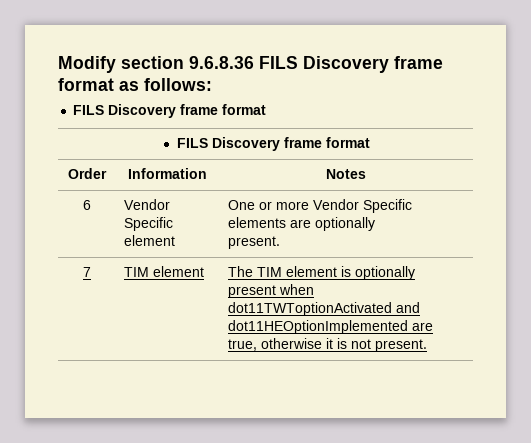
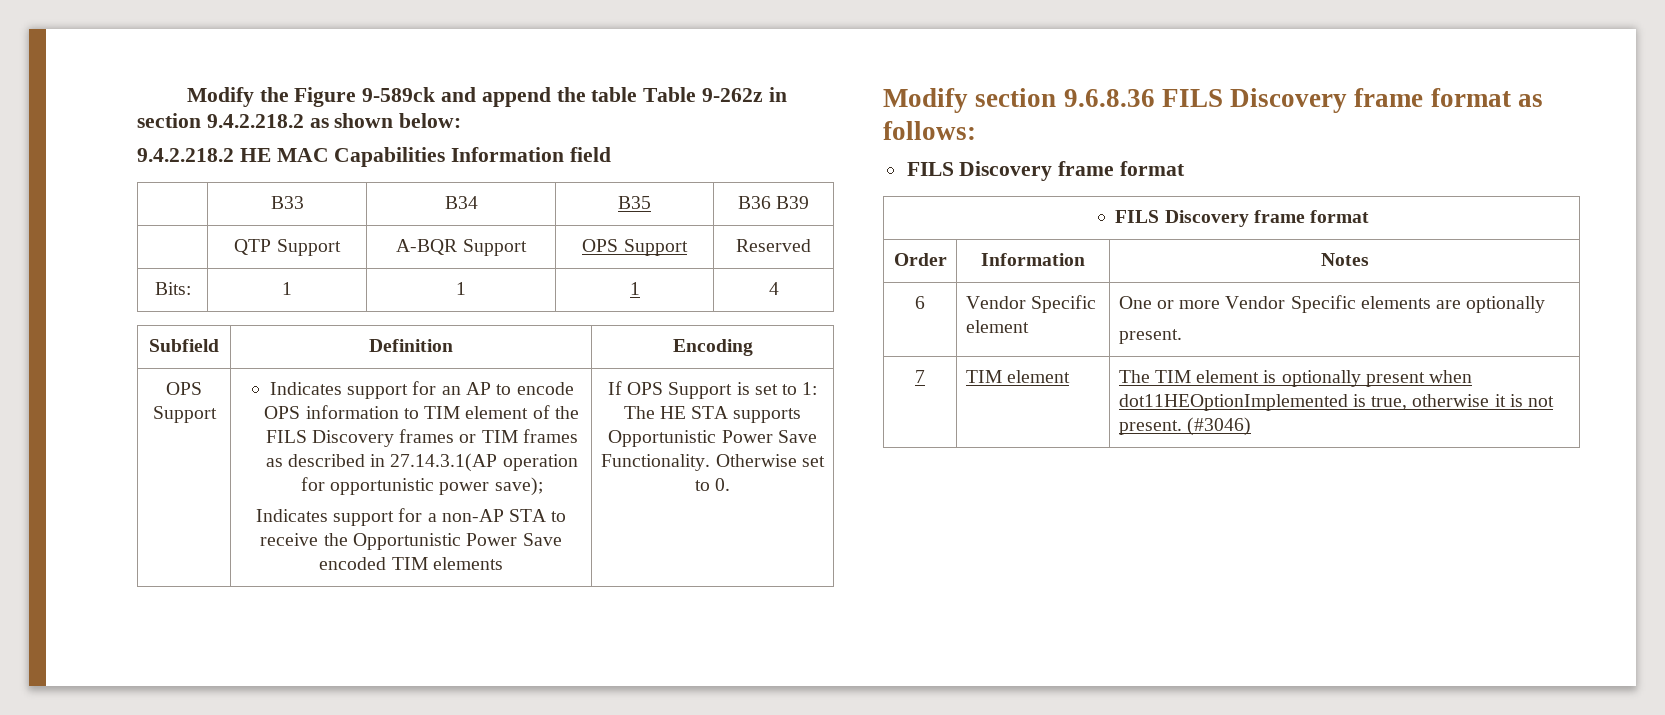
[58,56,116,73] Modify -> [186,87,787,107] [137,113,462,128] [137,147,612,167] [270,196,304,209] [444,196,478,209] [618,196,651,209] [737,196,810,209] [234,239,341,256] [396,239,527,256] [582,239,688,256] [736,239,811,252] [154,282,191,295] [282,282,292,295] [456,282,466,295] [629,282,640,295] [768,282,779,295] [149,339,219,352] [369,339,453,352] [672,339,753,356] [166,382,202,395] [152,406,217,423] [269,381,574,399] [264,405,580,419] [265,429,578,447] [265,453,578,472] [300,477,543,496] [255,508,567,526] [260,533,562,550] [319,557,503,570] [607,381,818,399] [623,406,802,423] [608,430,817,447] [601,454,825,471] [694,478,731,491] [883,88,968,113] Modify the Figure 9-589ck and append the table Table 9-262z in section 9.4.2.218.2 as shown below: // 9.4.2.218.2 HE MAC Capabilities Information field // | B33 | B34 | B35 | B36 B39 // | QTP Support | A-BQR Support | OPS Support | Reserved // Bits: | 1 | 1 | 1 | 4 // Subfield | Definition | Encoding // OPS Support | Indicates support for an AP to encode OPS information to TIM element of the FILS Discovery frames or TIM frames as described in 27.14.3.1(AP operation for opportunistic power save); // Indicates support for a non-AP STA to receive the Opportunistic Power Save encoded TIM elements | If OPS Support is set to 1: The HE STA supports Opportunistic Power Save Functionality. Otherwise set to 0. // Modify
[228,302,421,316] [228,320,434,334] dot11TWToptionActivated and dot11HEOptionImplemented are -> [1118,394,1366,411] dot11HEOptionImplemented is
(428, 345) none -> [1186,417,1251,436] (#3046)

